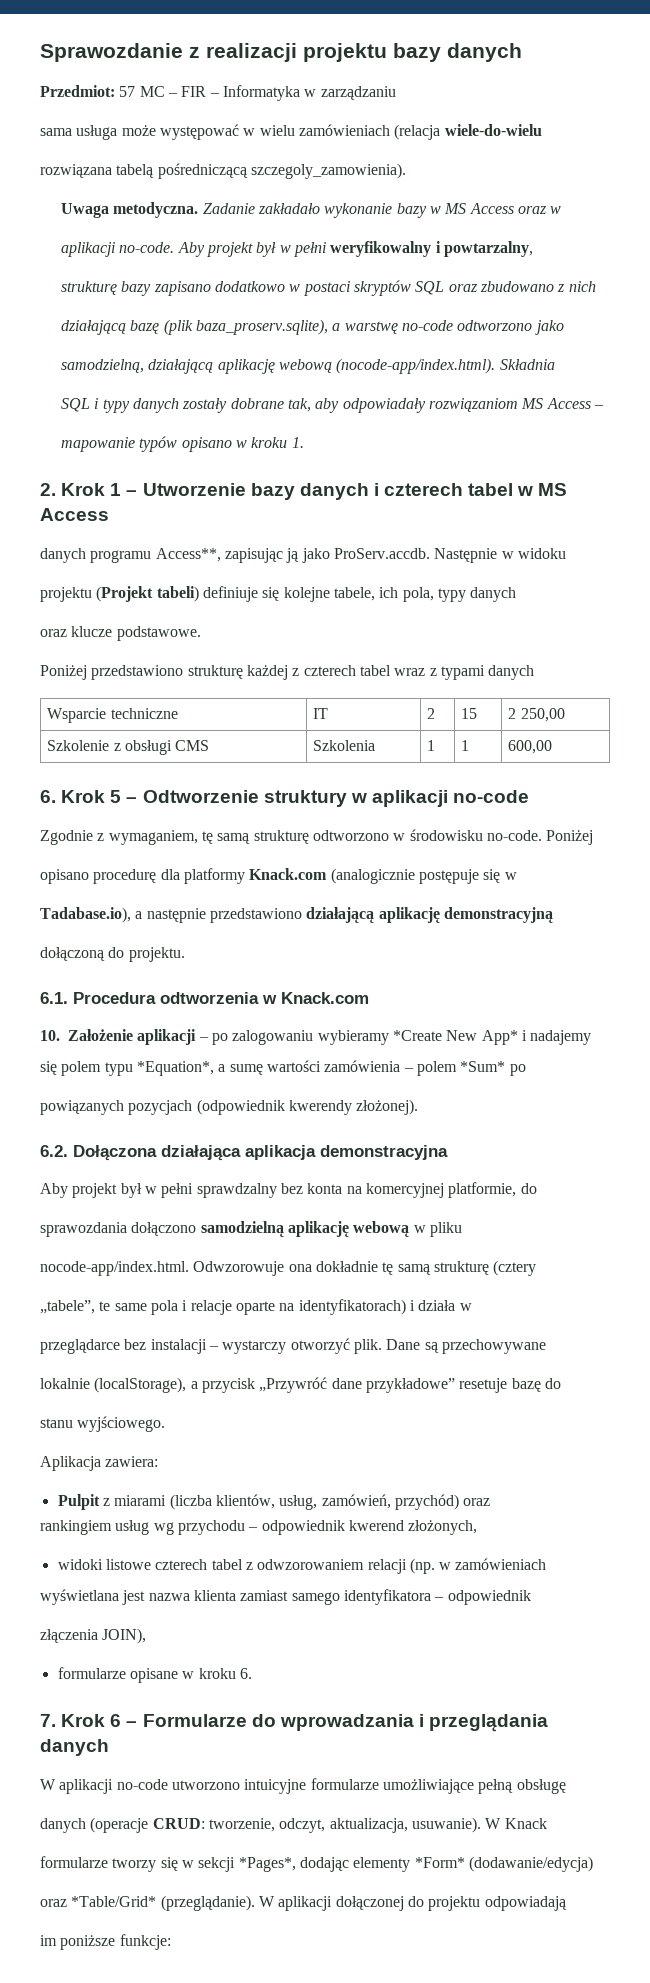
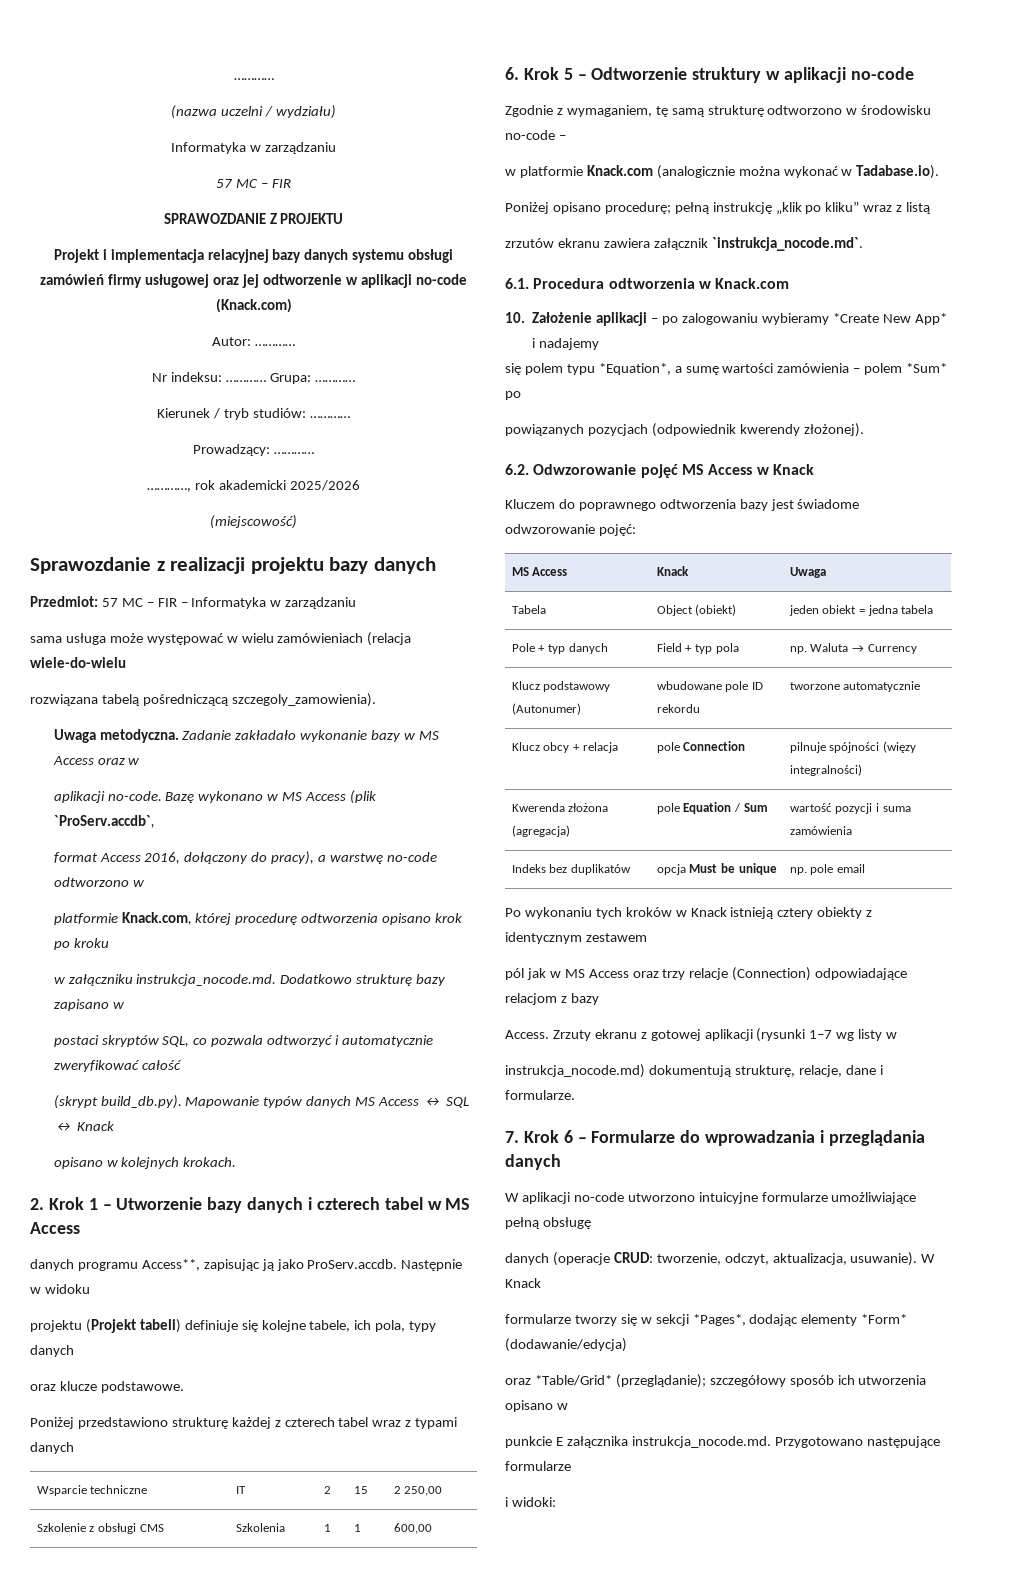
(40, 52) none -> [233,78,274,80] [171,105,336,119] [171,142,336,154] [216,179,291,188] [163,213,344,224] [53,249,454,263] [40,274,467,288] [215,298,292,313] [212,337,295,346] [152,372,355,384] [157,408,350,420] [193,444,314,456] [147,480,360,492] [210,515,297,529] ………… // (nazwa uczelni / wydziału) // Informatyka w zarządzaniu // 57 MC – FIR // SPRAWOZDANIE Z PROJEKTU // Projekt i implementacja relacyjnej bazy danych systemu obsługi zamówień firmy usługowej oraz jej odtworzenie w aplikacji no-code (Knack.com) // Autor: ………… // Nr indeksu: ………… Grupa: ………… // Kierunek / tryb studiów: ………… // Prowadzący: ………… // …………, rok akademicki 2025/2026 // (miejscowość) //
[177,241,533,257] [61,280,596,296] [61,319,564,335] [61,358,555,374] [61,398,604,413] [61,436,304,452] Aby projekt był w pełni weryfikowalny i powtarzalny, // strukturę bazy zapisano dodatkowo w postaci skryptów SQL oraz zbudowano z nich // działającą bazę (plik baza_proserv.sqlite), a warstwę no-code odtworzono jako // samodzielną, działającą aplikację webową (nocode-app/index.html). Składnia // SQL i typy danych zostały dobrane tak, aby odpowiadały rozwiązaniom MS Access – // mapowanie typów opisano w kroku 1. -> [165,790,377,804] [53,815,155,828] [53,851,437,865] [53,877,144,887] [53,912,463,925] [53,938,109,950] [53,974,447,986] [53,999,124,1011] [53,1035,434,1047] [53,1060,181,1072] [53,1095,469,1109] [53,1121,114,1131] [53,1157,237,1169] Bazę wykonano w MS Access (plik `ProServ.accdb`, // format Access 2016, dołączony do pracy), a warstwę no-code odtworzono w // platformie Knack.com, której procedurę odtworzenia opisano krok po kroku // w załączniku instrukcja_nocode.md. Dodatkowo strukturę bazy zapisano w // postaci skryptów SQL, co pozwala odtworzyć i automatycznie zweryfikować całość // (skrypt build_db.py). Mapowanie typów danych MS Access ↔ SQL ↔ Knack // opisano w kolejnych krokach.
[486,830,594,845] [40,868,517,884] [40,907,553,923] [40,947,185,962] no-code. Poniżej // opisano procedurę dla platformy Knack.com (analogicznie postępuje się w // Tadabase.io), a następnie przedstawiono działającą aplikację demonstracyjną // dołączoną do projektu. -> [505,130,566,140] [505,165,940,179] [505,201,932,215] [505,237,863,251] no-code – // w platformie Knack.com (analogicznie można wykonać w Tadabase.io). // Poniżej opisano procedurę; pełną instrukcję „klik po kliku” wraz z listą // zrzutów ekranu zawiera załącznik `instrukcja_nocode.md`.
[73,1145,448,1161] [40,1182,537,1198] [40,1221,462,1237] [40,1260,537,1276] [40,1299,472,1315] [40,1338,546,1354] [40,1377,561,1393] [40,1416,166,1432] [40,1456,159,1471] [57,1494,491,1510] [40,1520,478,1535] [57,1558,547,1574] [40,1589,531,1605] [40,1628,147,1644] [57,1667,252,1683] Dołączona działająca aplikacja demonstracyjna // Aby projekt był w pełni sprawdzalny bez konta na komercyjnej platformie, do // sprawozdania dołączono samodzielną aplikację webową w pliku // nocode-app/index.html. Odwzorowuje ona dokładnie tę samą strukturę (cztery // „tabele”, te same pola i relacje oparte na identyfikatorach) i działa w // przeglądarce bez instalacji – wystarczy otworzyć plik. Dane są przechowywane // lokalnie (localStorage), a przycisk „Przywróć dane przykładowe” resetuje bazę do // stanu wyjściowego. // Aplikacja zawiera: // Pulpit z miarami (liczba klientów, usług, zamówień, przychód) oraz // rankingiem usług wg przychodu – odpowiednik kwerend złożonych, // widoki listowe czterech tabel z odwzorowaniem relacji (np. w zamówieniach // wyświetlana jest nazwa klienta zamiast samego identyfikatora – odpowiednik // złączenia JOIN), // formularze opisane w kroku 6. -> [533,464,814,478] [505,499,860,511] [505,524,636,536] [511,567,568,576] [656,566,689,576] [789,567,826,578] [511,605,546,614] [656,604,737,616] [788,605,934,616] [511,643,608,654] [656,643,739,654] [789,643,917,654] [511,681,611,692] [511,703,581,715] [656,681,763,692] [656,704,700,713] [789,681,921,692] [511,742,618,753] [656,741,746,753] [789,741,916,753] [789,764,862,776] [511,803,609,812] [511,825,570,837] [656,802,768,814] [789,803,911,814] [789,826,852,835] [511,864,631,875] [656,863,777,875] [789,864,865,875] [505,907,873,919] [505,932,647,944] [505,967,908,981] [505,993,599,1005] [505,1028,898,1042] [505,1064,883,1078] [505,1090,575,1100] Odwzorowanie pojęć MS Access w Knack // Kluczem do poprawnego odtworzenia bazy jest świadome odwzorowanie pojęć: // MS Access | Knack | Uwaga // Tabela | Object (obiekt) | jeden obiekt = jedna tabela // Pole + typ danych | Field + typ pola | np. Waluta → Currency // Klucz podstawowy (Autonumer) | wbudowane pole ID rekordu | tworzone automatycznie // Klucz obcy + relacja | pole Connection | pilnuje spójności (więzy integralności) // Kwerenda złożona (agregacja) | pole Equation / Sum | wartość pozycji i suma zamówienia // Indeks bez duplikatów | opcja Must be unique | np. pole email // Po wykonaniu tych kroków w Knack istnieją cztery obiekty z identycznym zestawem // pól jak w MS Access oraz trzy relacje (Connection) odpowiadające relacjom z bazy // Access. Zrzuty ekranu z gotowej aplikacji (rysunki 1–7 wg listy w // instrukcja_nocode.md) dokumentują strukturę, relacje, dane i formularze.
[160,1895,567,1911] [40,1934,171,1950] (przeglądanie). W aplikacji dołączonej do projektu odpowiadają // im poniższe funkcje: -> [615,1374,927,1388] [505,1400,568,1412] [505,1436,940,1448] [505,1461,571,1471] [505,1497,556,1507] (przeglądanie); szczegółowy sposób ich utworzenia opisano w // punkcie E załącznika instrukcja_nocode.md. Przygotowano następujące formularze // i widoki:

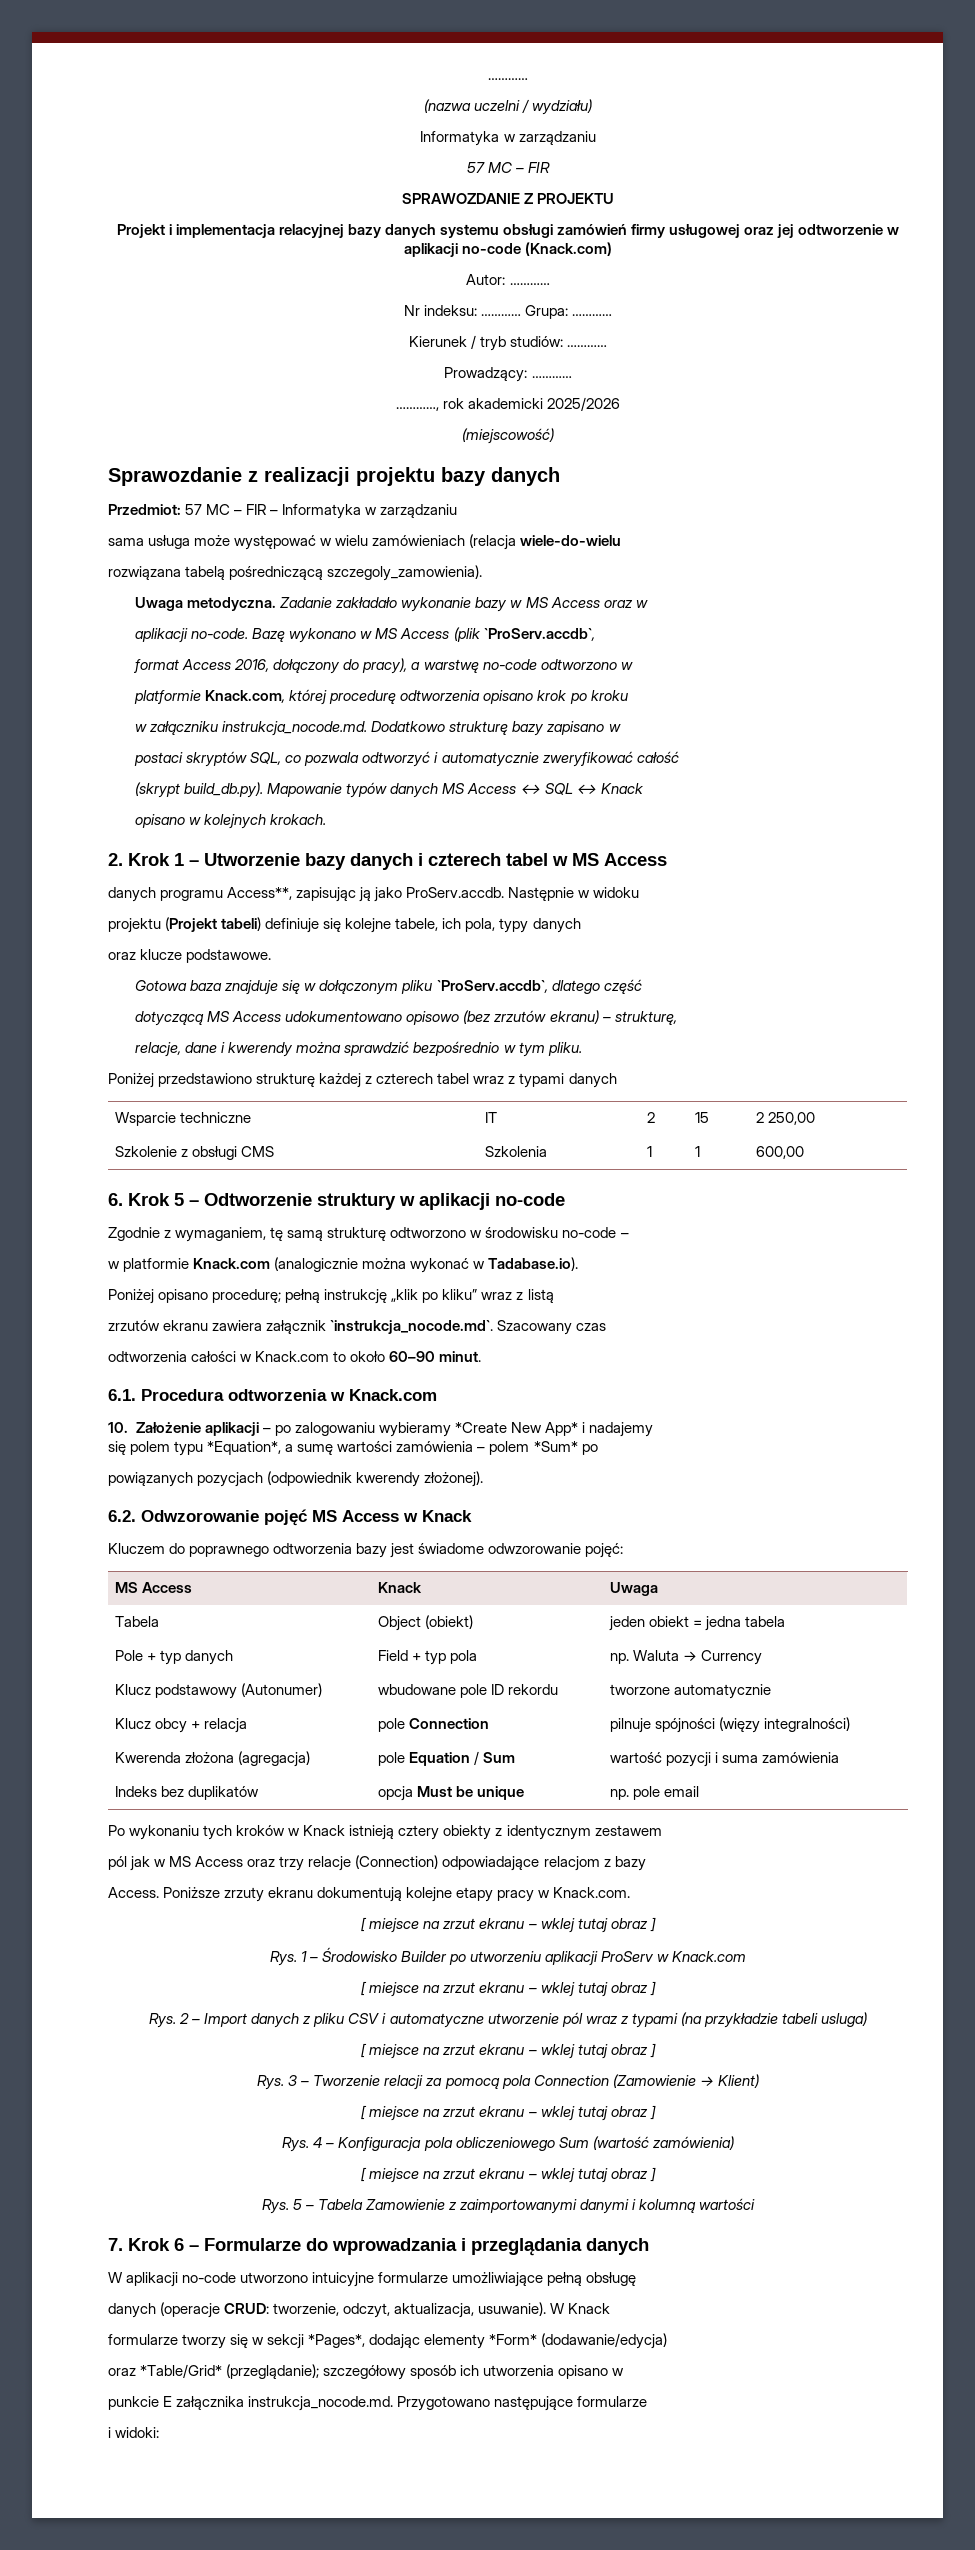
(184, 1387) none -> [135,979,642,995] [135,1010,677,1026] [135,1041,582,1057] // Gotowa baza znajduje się w dołączonym pliku `ProServ.accdb`, dlatego część // dotyczącą MS Access udokumentowano opisowo (bez zrzutów ekranu) – strukturę, // relacje, dane i kwerendy można sprawdzić bezpośrednio w tym pliku.
(863, 244) none -> [497,1320,607,1335] [108,1351,482,1362] Szacowany czas // odtworzenia całości w Knack.com to około 60–90 minut.
[552,1028,898,1042] [505,1064,883,1078] [505,1090,575,1100] Zrzuty ekranu z gotowej aplikacji (rysunki 1–7 wg listy w // instrukcja_nocode.md) dokumentują strukturę, relacje, dane i formularze. -> [163,1887,631,1902] [361,1917,656,1933] [269,1947,747,1966] [361,1981,656,1997] [149,2012,867,2028] [361,2043,656,2059] [257,2074,759,2090] [361,2105,656,2121] [282,2136,734,2152] [361,2167,656,2183] [261,2198,756,2214] Poniższe zrzuty ekranu dokumentują kolejne etapy pracy w Knack.com. // [ miejsce na zrzut ekranu – wklej tutaj obraz ] // Rys. 1 – Środowisko Builder po utworzeniu aplikacji ProServ w Knack.com // [ miejsce na zrzut ekranu – wklej tutaj obraz ] // Rys. 2 – Import danych z pliku CSV i automatyczne utworzenie pól wraz z typami (na przykładzie tabeli usluga) // [ miejsce na zrzut ekranu – wklej tutaj obraz ] // Rys. 3 – Tworzenie relacji za pomocą pola Connection (Zamowienie → Klient) // [ miejsce na zrzut ekranu – wklej tutaj obraz ] // Rys. 4 – Konfiguracja pola obliczeniowego Sum (wartość zamówienia) // [ miejsce na zrzut ekranu – wklej tutaj obraz ] // Rys. 5 – Tabela Zamowienie z zaimportowanymi danymi i kolumną wartości

